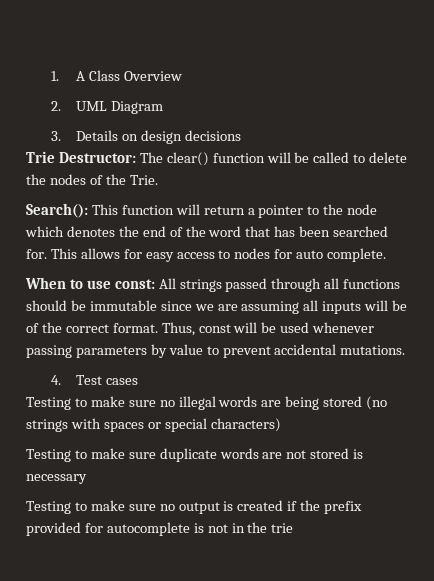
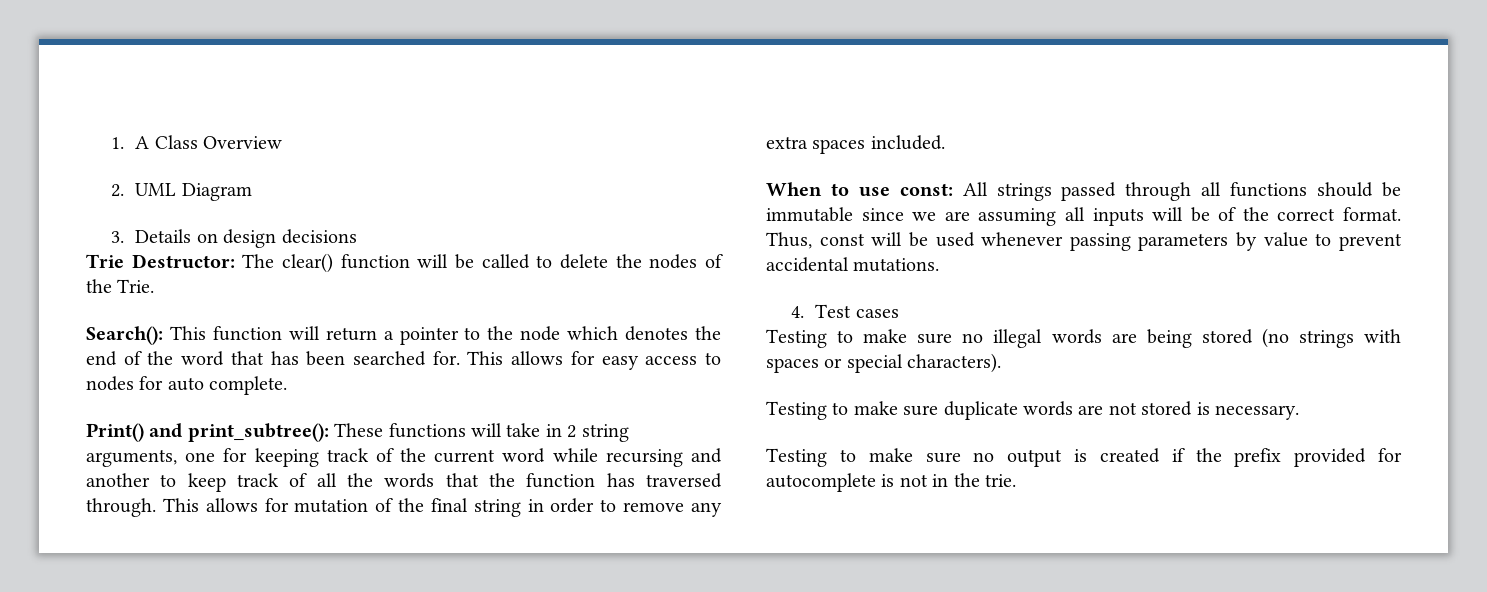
(387, 255) none -> [86,423,629,442] [86,448,722,467] [86,473,722,492] [86,498,722,517] [766,135,945,154] // Print() and print_subtree(): These functions will take in 2 string arguments, one for keeping track of the current word while recursing and another to keep track of all the words that the function has traversed through. This allows for mutation of the final string in order to remove any extra spaces included.
[210,418,281,432] characters) -> [907,353,1002,373] characters).
[26,474,87,484] necessary -> [1215,405,1299,420] necessary.
[271,523,294,533] trie -> [985,474,1016,487] trie.

